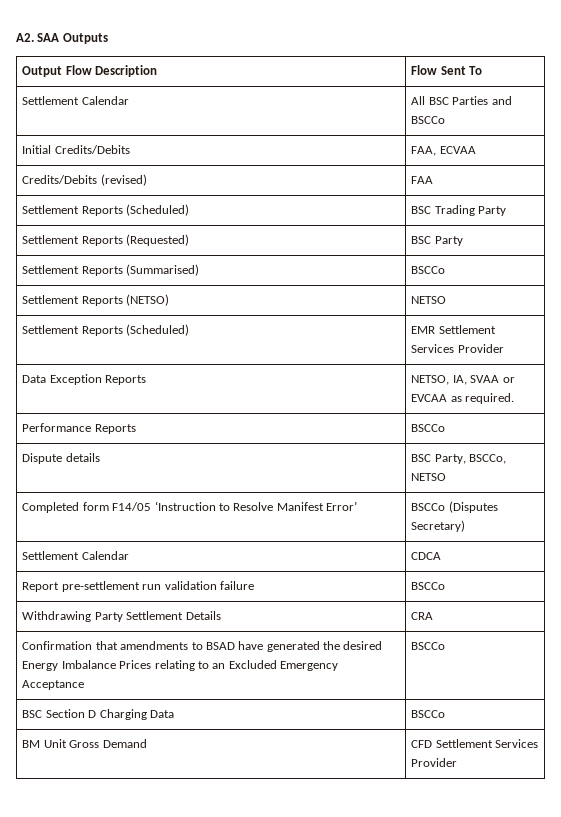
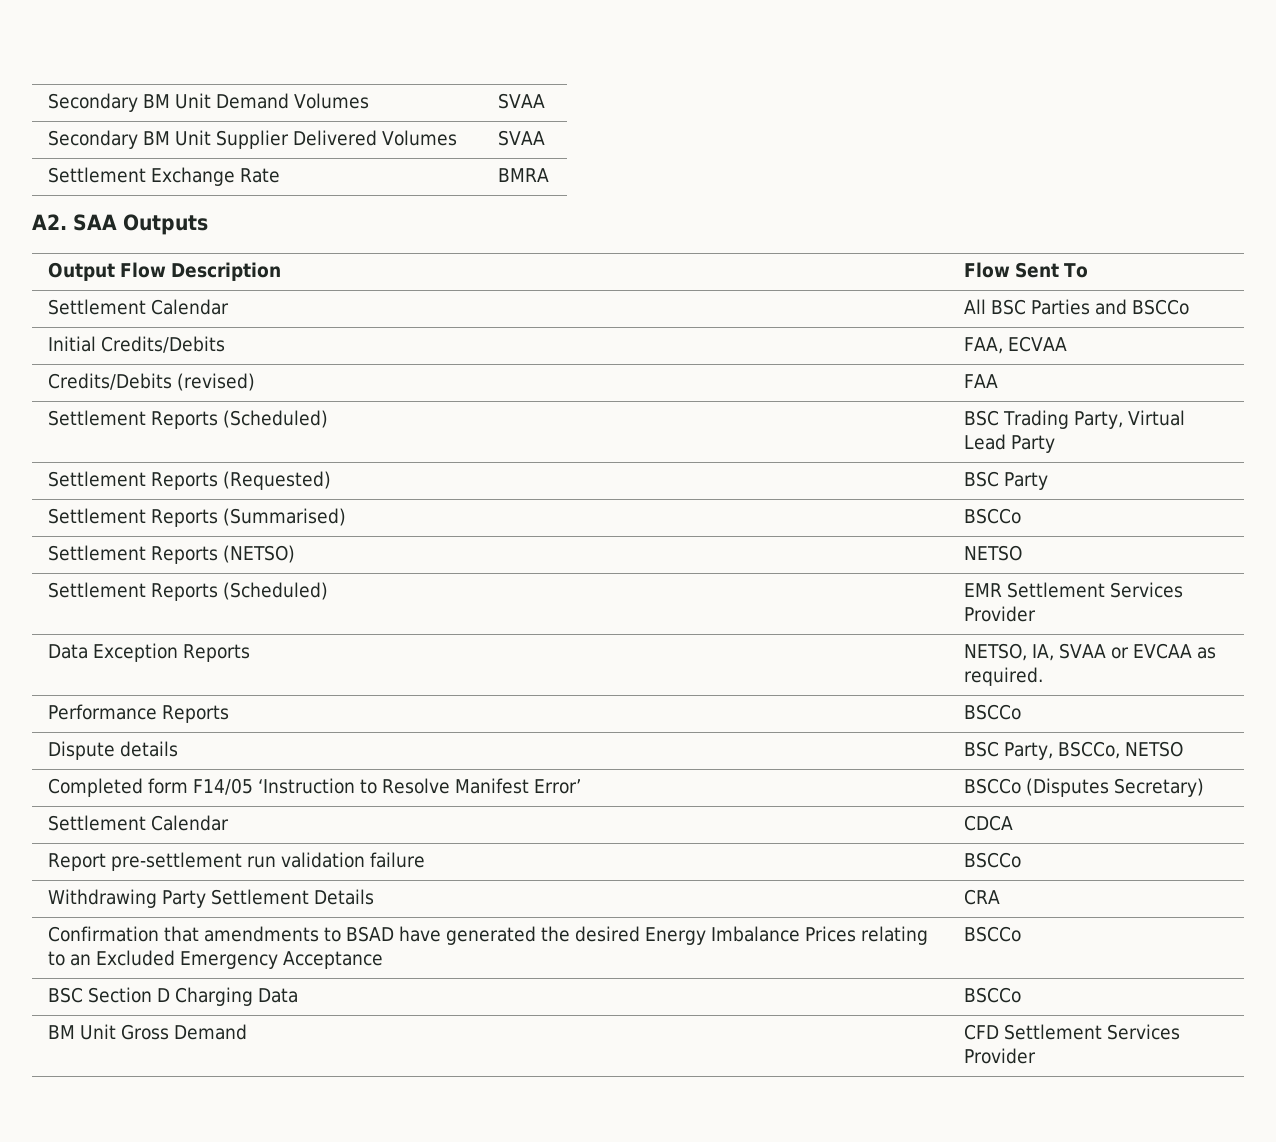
(16, 37) none -> [48,93,370,112] [498,93,546,109] [48,130,458,149] [498,130,546,146] [48,167,281,186] [498,168,550,182] Secondary BM Unit Demand Volumes | SVAA // Secondary BM Unit Supplier Delivered Volumes | SVAA // Settlement Exchange Rate | BMRA //
(475, 210) none -> [1074,410,1186,429] [964,434,1007,450] Party, Virtual Lead

